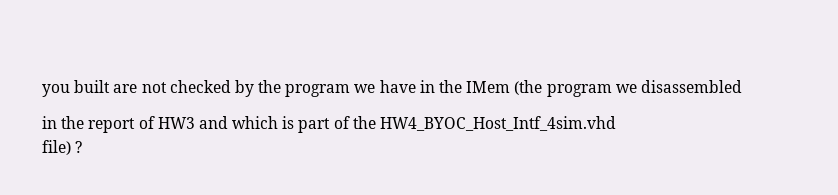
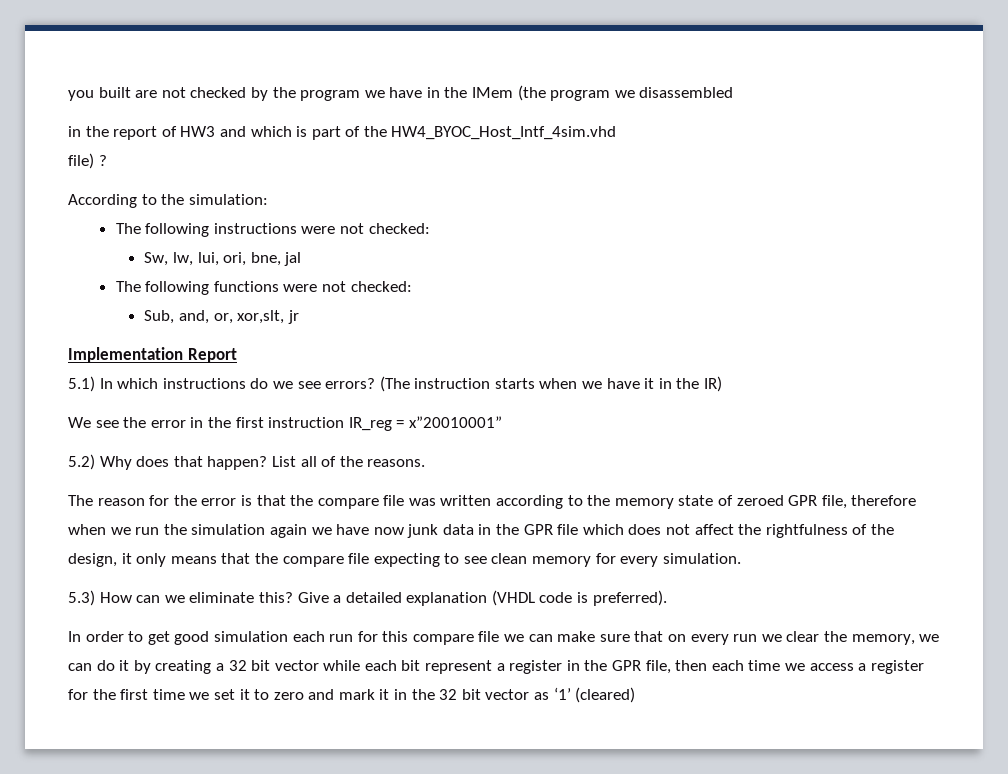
(83, 147) none -> [68,194,268,208] [115,223,430,237] [144,252,302,266] [115,281,412,295] [144,310,299,324] [68,347,237,363] [68,376,723,392] [68,416,502,431] [68,454,426,470] [68,495,917,509] [68,524,894,538] [68,553,741,567] [68,590,667,606] [68,631,940,645] [68,660,924,674] [68,687,636,703] // According to the simulation: // The following instructions were not checked: // Sw, lw, lui, ori, bne, jal // The following functions were not checked: // Sub, and, or, xor,slt, jr // Implementation Report // 5.1) In which instructions do we see errors? (The instruction starts when we have it in the IR) // We see the error in the first instruction IR_reg = x”20010001” // 5.2) Why does that happen? List all of the reasons. // The reason for the error is that the compare file was written according to the memory state of zeroed GPR file, therefore when we run the simulation again we have now junk data in the GPR file which does not affect the rightfulness of the design, it only means that the compare file expecting to see clean memory for every simulation. // 5.3) How can we eliminate this? Give a detailed explanation (VHDL code is preferred). // In order to get good simulation each run for this compare file we can make sure that on every run we clear the memory, we can do it by creating a 32 bit vector while each bit represent a register in the GPR file, then each time we access a register for the first time we set it to zero and mark it in the 32 bit vector as ‘1’ (cleared)

